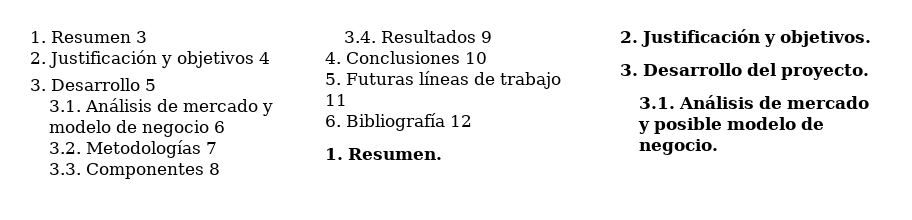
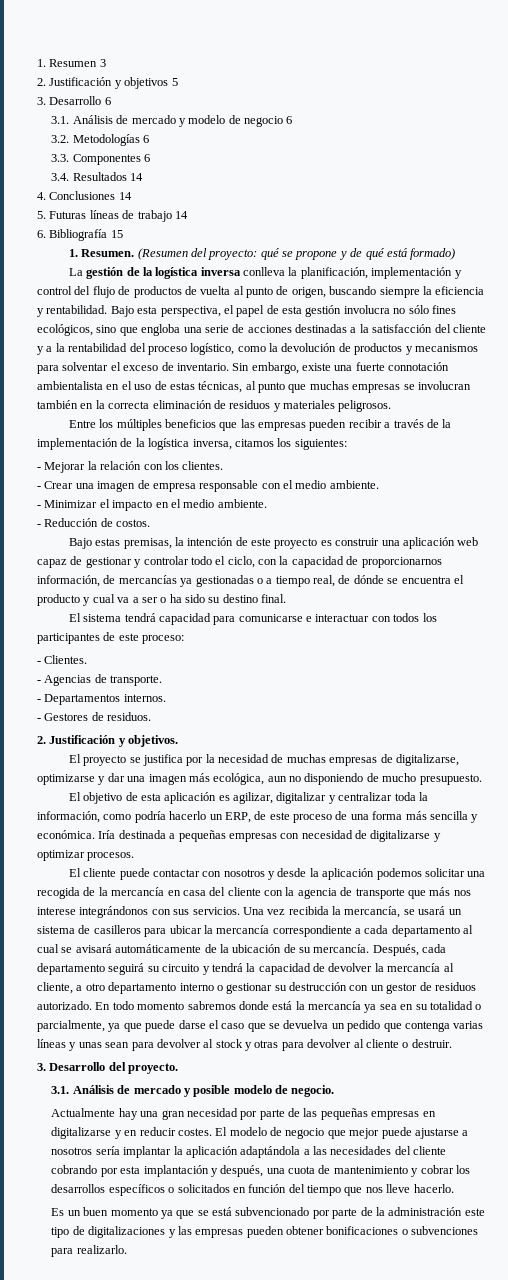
[259,52,270,64] [30,78,156,91] 4 // 3. Desarrollo 5 -> [171,78,178,86] [37,96,111,105] 5 // 3. Desarrollo 6
[205,142,217,154] 7 -> [143,135,150,143] 6
[208,163,220,175] 8 -> [144,154,151,162] 6
[480,31,492,43] 9 -> [130,173,144,181] 14
[465,52,487,64] 10 -> [118,192,132,200] 14
[325,94,347,106] 11 -> [174,211,188,219] 14
[450,115,472,127] 12 -> [110,230,123,238] 15
[620,29,871,47] // 2. Justificación y objetivos. -> [137,248,456,260] [68,267,462,279] [37,286,485,298] [37,305,456,317] [37,324,486,336] [37,343,478,355] [37,362,450,374] [37,381,471,393] [37,400,392,412] [68,419,452,431] [37,438,347,450] [37,461,224,473] [37,480,379,492] [37,499,267,511] [37,518,151,527] [68,537,479,549] [37,556,442,568] [37,575,464,587] [37,594,287,606] [68,613,437,625] [37,632,185,644] [37,655,88,664] [37,674,163,686] [37,694,166,705] [37,712,152,721] [37,735,179,747] [68,754,459,766] [37,773,482,785] [68,792,428,804] [37,811,479,823] [37,830,441,842] [37,850,135,861] [68,868,486,880] [37,887,471,899] [37,906,462,918] [37,925,474,937] [37,944,447,956] [37,963,454,975] [37,982,476,994] [37,1001,482,1013] [37,1020,484,1032] [37,1039,452,1051] (Resumen del proyecto: qué se propone y de qué está formado) // La gestión de la logística inversa conlleva la planificación, implementación y control del flujo de productos de vuelta al punto de origen, buscando siempre la eficiencia y rentabilidad. Bajo esta perspectiva, el papel de esta gestión involucra no sólo fines ecológicos, sino que engloba una serie de acciones destinadas a la satisfacción del cliente y a la rentabilidad del proceso logístico, como la devolución de productos y mecanismos para solventar el exceso de inventario. Sin embargo, existe una fuerte connotación ambientalista en el uso de estas técnicas, al punto que muchas empresas se involucran también en la correcta eliminación de residuos y materiales peligrosos. // Entre los múltiples beneficios que las empresas pueden recibir a través de la implementación de la logística inversa, citamos los siguientes: // - Mejorar la relación con los clientes. // - Crear una imagen de empresa responsable con el medio ambiente. // - Minimizar el impacto en el medio ambiente. // - Reducción de costos. // Bajo estas premisas, la intención de este proyecto es construir una aplicación web capaz de gestionar y controlar todo el ciclo, con la capacidad de proporcionarnos información, de mercancías ya gestionadas o a tiempo real, de dónde se encuentra el producto y cual va a ser o ha sido su destino final. // El sistema tendrá capacidad para comunicarse e interactuar con todos los participantes de este proceso: // - Clientes. // - Agencias de transporte. // - Departamentos internos. // - Gestores de residuos. // 2. Justificación y objetivos. // El proyecto se justifica por la necesidad de muchas empresas de digitalizarse, optimizarse y dar una imagen más ecológica, aun no disponiendo de mucho presupuesto. // El objetivo de esta aplicación es agilizar, digitalizar y centralizar toda la información, como podría hacerlo un ERP, de este proceso de una forma más sencilla y económica. Iría destinada a pequeñas empresas con necesidad de digitalizarse y optimizar procesos. // El cliente puede contactar con nosotros y desde la aplicación podemos solicitar una recogida de la mercancía en casa del cliente con la agencia de transporte que más nos interese integrándonos con sus servicios. Una vez recibida la mercancía, se usará un sistema de casilleros para ubicar la mercancía correspondiente a cada departamento al cual se avisará automáticamente de la ubicación de su mercancía. Después, cada departamento seguirá su circuito y tendrá la capacidad de devolver la mercancía al cliente, a otro departamento interno o gestionar su destrucción con un gestor de residuos autorizado. En todo momento sabremos donde está la mercancía ya sea en su totalidad o parcialmente, ya que puede darse el caso que se devuelva un pedido que contenga varias líneas y unas sean para devolver al stock y otras para devolver al cliente o destruir.
(718, 147) none -> [51,1108,436,1120] [51,1127,469,1139] [51,1146,447,1158] [51,1165,470,1177] [51,1184,454,1196] [51,1207,485,1219] [51,1226,479,1238] [51,1245,127,1257] // Actualmente hay una gran necesidad por parte de las pequeñas empresas en digitalizarse y en reducir costes. El modelo de negocio que mejor puede ajustarse a nosotros sería implantar la aplicación adaptándola a las necesidades del cliente cobrando por esta implantación y después, una cuota de mantenimiento y cobrar los desarrollos específicos o solicitados en función del tiempo que nos lleve hacerlo. // Es un buen momento ya que se está subvencionado por parte de la administración este tipo de digitalizaciones y las empresas pueden obtener bonificaciones o subvenciones para realizarlo.

